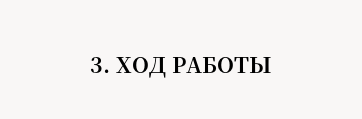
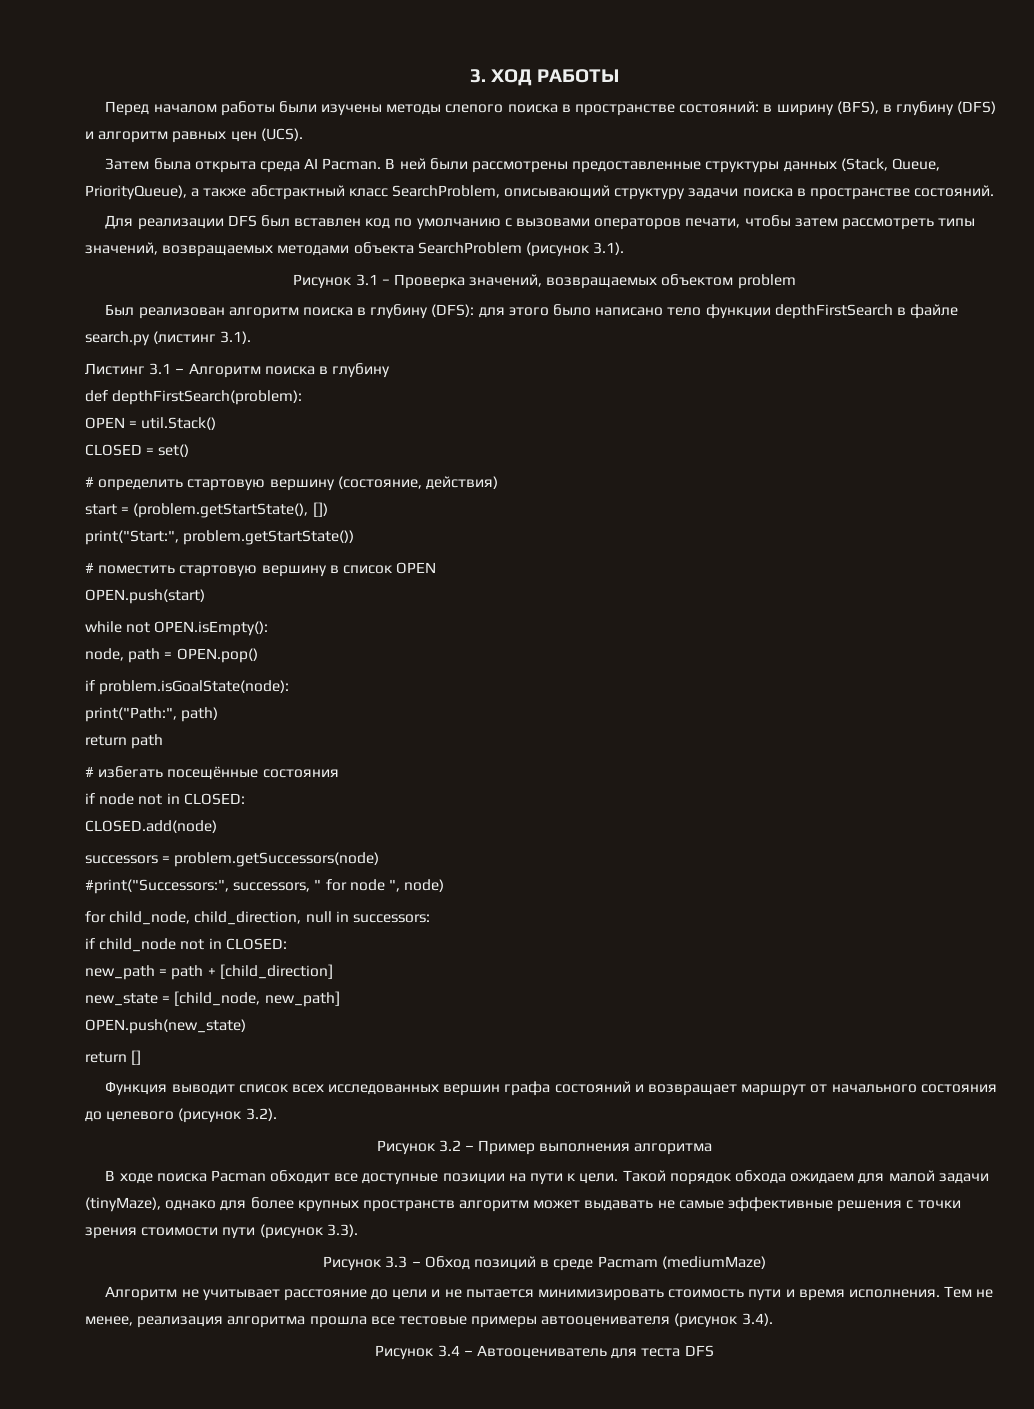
(272, 65) none -> [105,101,997,116] [85,128,303,143] [105,158,940,173] [85,185,995,200] [105,215,976,230] [85,242,625,257] [293,274,796,289] [105,304,959,319] [85,331,252,346] [85,363,391,378] [85,390,303,405] [85,417,217,430] [85,444,190,457] [85,476,498,491] [85,502,328,518] [85,530,355,545] [85,562,437,577] [85,589,205,604] [85,621,269,636] [85,648,258,663] [85,680,290,695] [85,707,219,722] [85,734,164,749] [85,766,339,780] [85,793,245,805] [85,820,217,833] [85,852,380,867] [85,879,445,894] [85,911,430,925] [85,938,287,952] [85,964,333,980] [85,991,340,1007] [85,1019,246,1034] [85,1050,142,1065] [105,1081,997,1096] [85,1108,277,1123] [376,1140,713,1155] [105,1170,989,1185] [85,1197,961,1212] [85,1224,358,1239] [323,1256,766,1271] [105,1286,994,1301] [85,1313,773,1328] [375,1345,714,1360] // Перед началом работы были изучены методы слепого поиска в пространстве состояний: в ширину (BFS), в глубину (DFS) и алгоритм равных цен (UCS). // Затем была открыта среда AI Pacman. В ней были рассмотрены предоставленные структуры данных (Stack, Queue, PriorityQueue), а также абстрактный класс SearchProblem, описывающий структуру задачи поиска в пространстве состояний. // Для реализации DFS был вставлен код по умолчанию с вызовами операторов печати, чтобы затем рассмотреть типы значений, возвращаемых методами объекта SearchProblem (рисунок 3.1). // Рисунок 3.1 − Проверка значений, возвращаемых объектом problem // Был реализован алгоритм поиска в глубину (DFS): для этого было написано тело функции depthFirstSearch в файле search.py (листинг 3.1). // Листинг 3.1 – Алгоритм поиска в глубину // def depthFirstSearch(problem): // OPEN = util.Stack() // CLOSED = set() // # определить стартовую вершину (состояние, действия) // start = (problem.getStartState(), []) // print("Start:", problem.getStartState()) // # поместить стартовую вершину в список OPEN // OPEN.push(start) // while not OPEN.isEmpty(): // node, path = OPEN.pop() // if problem.isGoalState(node): // print("Path:", path) // return path // # избегать посещённые состояния // if node not in CLOSED: // CLOSED.add(node) // successors = problem.getSuccessors(node) // #print("Successors:", successors, " for node ", node) // for child_node, child_direction, null in successors: // if child_node not in CLOSED: // new_path = path + [child_direction] // new_state = [child_node, new_path] // OPEN.push(new_state) // return [] // Функция выводит список всех исследованных вершин графа состояний и возвращает маршрут от начального состояния до целевого (рисунок 3.2). // Рисунок 3.2 – Пример выполнения алгоритма // В ходе поиска Pacman обходит все доступные позиции на пути к цели. Такой порядок обхода ожидаем для малой задачи (tinyMaze), однако для более крупных пространств алгоритм может выдавать не самые эффективные решения с точки зрения стоимости пути (рисунок 3.3). // Рисунок 3.3 – Обход позиций в среде Pacmam (mediumMaze) // Алгоритм не учитывает расстояние до цели и не пытается минимизировать стоимость пути и время исполнения. Тем не менее, реализация алгоритма прошла все тестовые примеры автооценивателя (рисунок 3.4). // Рисунок 3.4 – Автооцениватель для теста DFS

